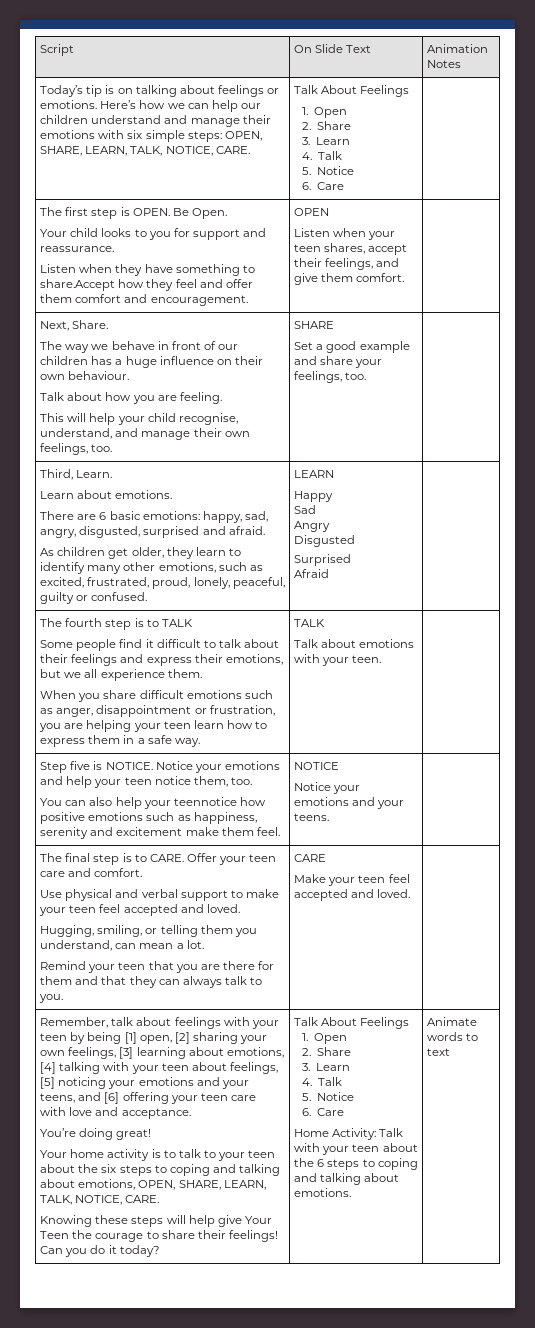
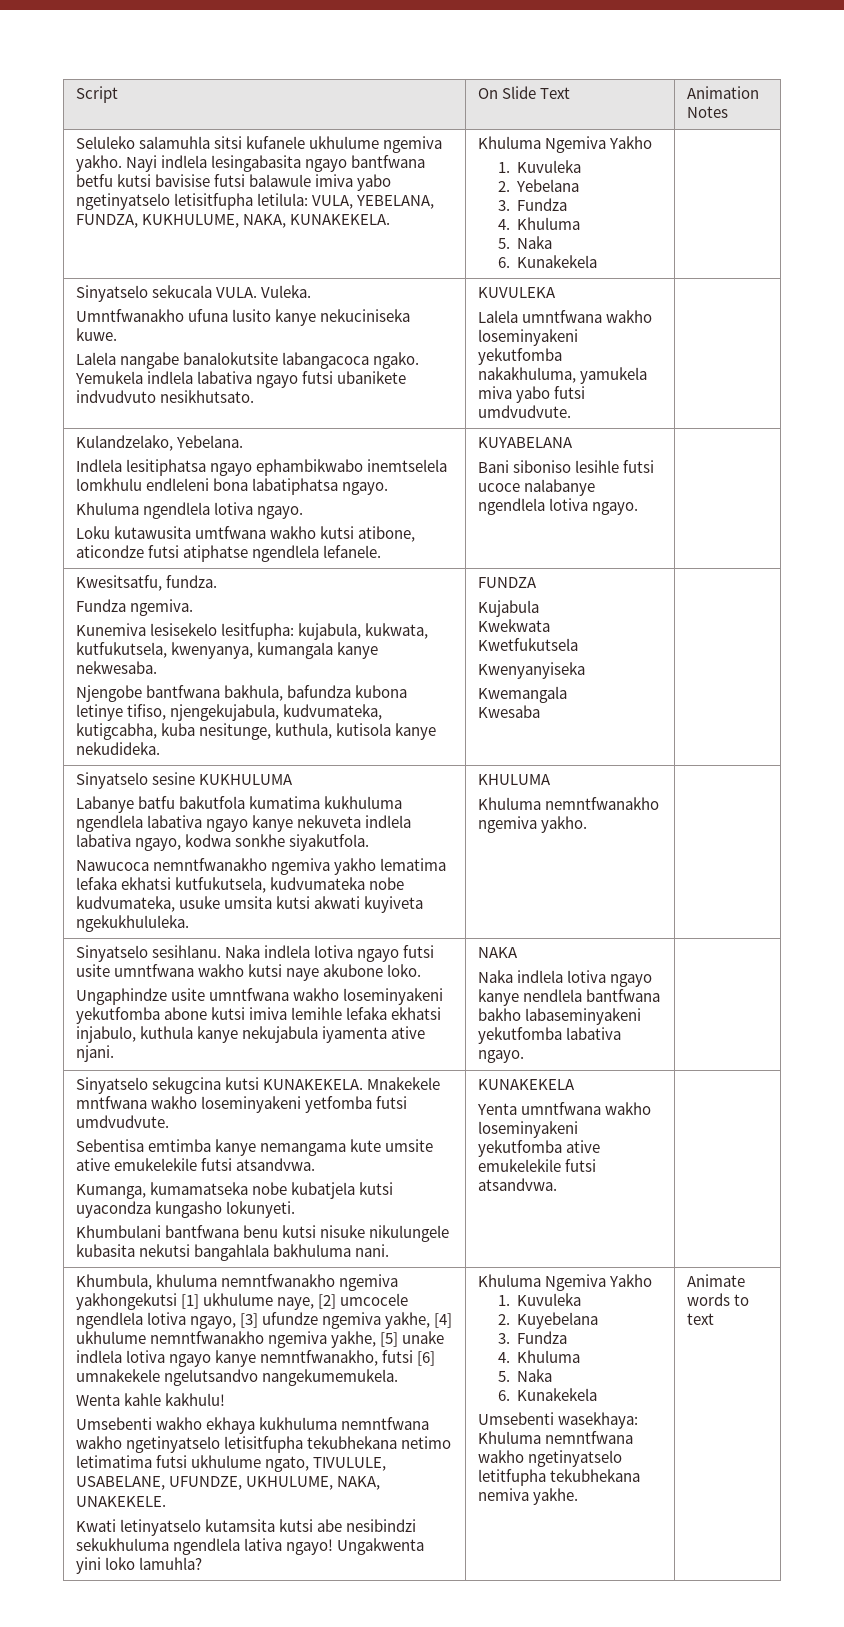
[40,85,279,97] [40,100,261,112] [40,115,271,127] [40,130,262,142] [40,146,250,156] [294,85,410,97] [301,107,347,118] [301,121,351,130] [301,137,350,145] [301,151,342,160] [301,166,354,175] [301,182,344,190] [40,207,227,219] [40,228,266,240] [40,246,115,252] [40,264,255,276] [40,279,253,291] [40,294,248,306] [294,208,330,216] [294,228,396,240] [294,243,408,255] [294,258,400,270] [294,273,405,285] [40,320,109,331] [40,341,238,353] [40,356,263,368] [40,371,130,380] [40,392,222,404] [40,413,238,425] [40,428,250,440] [40,443,113,455] [294,321,335,329] [294,341,410,353] [294,356,383,368] [294,371,367,383] [40,469,113,480] [40,490,173,499] [40,511,268,523] [40,526,265,538] [40,547,241,559] [40,562,263,574] [40,577,285,589] [40,592,148,604] [294,470,335,478] [294,491,334,502] [294,505,317,514] [294,521,331,532] [294,535,356,547] [294,554,352,566] [294,569,330,578] [40,618,193,630] [40,639,279,651] [40,654,283,666] [40,669,202,681] [40,690,273,702] [40,705,275,717] [39,720,267,732] [40,735,200,747] [294,619,326,627] [294,639,415,648] [294,654,382,666] [40,761,280,773] [40,776,252,788] [40,797,266,809] [40,812,257,824] [40,827,280,839] [294,762,340,770] [294,782,361,794] [294,797,405,809] [294,813,330,821] [40,853,277,865] [40,868,143,877] [40,889,279,901] [39,904,240,916] [40,925,257,937] [40,940,204,951] [40,961,274,973] [40,976,262,988] [39,994,64,1003] [294,854,327,862] [294,874,410,886] [294,889,411,901] [40,1017,279,1029] [40,1032,267,1044] [40,1047,284,1059] [40,1062,278,1074] [40,1077,249,1089] [40,1092,256,1104] [40,1107,191,1119] [40,1128,152,1140] [40,1149,276,1161] [40,1164,280,1176] [40,1179,266,1190] [40,1195,160,1205] [40,1215,272,1227] [40,1230,278,1242] [40,1245,160,1257] [294,1017,410,1029] [301,1033,347,1044] [301,1047,351,1056] [301,1063,350,1071] [301,1077,342,1086] [301,1092,354,1101] [301,1108,344,1116] [294,1128,404,1140] [294,1143,418,1155] [294,1158,418,1170] [294,1173,400,1185] [294,1188,352,1197] Today’s tip is on talking about feelings or emotions. Here’s how we can help our children understand and manage their emotions with six simple steps: OPEN, SHARE, LEARN, TALK, NOTICE, CARE. | Talk About Feelings // 1. Open // 2. Share // 3. Learn // 4. Talk // 5. Notice // 6. Care | // The first step is OPEN. Be Open. // Your child looks to you for support and reassurance. // Listen when they have something to share.Accept how they feel and offer them comfort and encouragement. | OPEN // Listen when your teen shares, accept their feelings, and give them comfort. | // Next, Share. // The way we behave in front of our children has a huge influence on their own behaviour. // Talk about how you are feeling. // This will help your child recognise, understand, and manage their own feelings, too. | SHARE // Set a good example and share your feelings, too. | // Third, Learn. // Learn about emotions. // There are 6 basic emotions: happy, sad, angry, disgusted, surprised and afraid. // As children get older, they learn to identify many other emotions, such as excited, frustrated, proud, lonely, peaceful, guilty or confused. | LEARN // Happy // Sad // Angry // Disgusted // Surprised // Afraid | // The fourth step is to TALK // Some people find it difficult to talk about their feelings and express their emotions, but we all experience them. // When you share difficult emotions such as anger, disappointment or frustration, you are helping your teen learn how to express them in a safe way. | TALK // Talk about emotions with your teen. | // Step five is NOTICE. Notice your emotions and help your teen notice them, too. // You can also help your teennotice how positive emotions such as happiness, serenity and excitement make them feel. | NOTICE // Notice your emotions and your teens. | // The final step is to CARE. Offer your teen care and comfort. // Use physical and verbal support to make your teen feel accepted and loved. // Hugging, smiling, or telling them you understand, can mean a lot. // Remind your teen that you are there for them and that they can always talk to you. | CARE // Make your teen feel accepted and loved. | // Remember, talk about feelings with your teen by being [1] open, [2] sharing your own feelings, [3] learning about emotions, [4] talking with your teen about feelings, [5] noticing your emotions and your teens, and [6] offering your teen care with love and acceptance. // You’re doing great! // Your home activity is to talk to your teen about the six steps to coping and talking about emotions, OPEN, SHARE, LEARN, TALK, NOTICE, CARE. // Knowing these steps will help give Your Teen the courage to share their feelings! Can you do it today? | Talk About Feelings // 1. Open // 2. Share // 3. Learn // 4. Talk // 5. Notice // 6. Care // Home Activity: Talk with your teen about the 6 steps to coping and talking about emotions. -> [75,136,443,153] [75,155,426,172] [75,174,392,191] [75,193,435,210] [75,214,391,228] [477,136,653,153] [497,160,582,173] [497,179,580,192] [497,198,568,211] [497,217,581,230] [497,236,553,249] [497,255,598,268] [75,285,312,302] [75,309,411,326] [75,328,117,341] [75,352,420,369] [74,371,407,388] [75,390,254,403] [477,287,556,298] [477,310,653,323] [477,329,578,346] [477,348,562,365] [477,367,647,384] [477,386,586,403] [477,405,571,418] [75,435,243,451] [75,459,448,476] [75,478,389,495] [75,502,304,519] [75,526,416,542] [75,545,382,562] [477,437,573,448] [477,460,655,473] [477,479,595,496] [477,498,639,515] [75,575,217,591] [75,599,193,616] [75,623,429,640] [75,642,379,659] [75,661,157,674] [75,685,408,702] [75,704,383,721] [75,723,437,740] [75,742,160,755] [477,577,537,588] [477,600,539,617] [477,619,550,632] [477,638,578,651] [477,662,585,679] [477,686,567,703] [477,705,540,718] [75,772,294,789] [75,796,403,813] [75,815,412,832] [75,834,370,851] [75,858,447,875] [75,877,405,893] [75,896,424,913] [75,915,189,932] [477,774,551,785] [477,797,659,810] [477,816,587,833] [75,945,435,962] [75,964,422,981] [75,988,444,1005] [75,1007,442,1024] [75,1026,426,1043] [75,1045,114,1062] [477,947,518,958] [477,970,653,987] [477,989,661,1006] [477,1008,641,1025] [477,1027,621,1044] [477,1050,524,1063] [75,1077,441,1094] [75,1096,408,1113] [75,1115,169,1128] [75,1139,434,1156] [75,1158,316,1171] [75,1182,394,1199] [75,1201,296,1218] [75,1225,450,1242] [75,1244,390,1261] [477,1079,575,1090] [476,1102,652,1115] [477,1121,578,1138] [477,1140,600,1157] [477,1159,596,1172] [477,1178,557,1191] [75,1274,399,1291] [75,1293,409,1310] [75,1312,453,1329] [75,1331,445,1348] [75,1350,436,1367] [75,1369,399,1386] [75,1393,226,1406] [75,1417,430,1434] [75,1436,452,1453] [75,1455,387,1472] [75,1476,381,1490] [75,1496,166,1507] [75,1519,417,1536] [75,1538,425,1555] [75,1557,203,1574] [477,1274,653,1291] [497,1293,582,1306] [497,1312,599,1329] [497,1331,568,1344] [497,1350,581,1363] [497,1369,553,1382] [497,1388,598,1401] [477,1412,638,1429] [477,1431,633,1444] [477,1450,622,1467] [477,1469,640,1486] [477,1488,578,1505] Seluleko salamuhla sitsi kufanele ukhulume ngemiva yakho. Nayi indlela lesingabasita ngayo bantfwana betfu kutsi bavisise futsi balawule imiva yabo ngetinyatselo letisitfupha letilula: VULA, YEBELANA, FUNDZA, KUKHULUME, NAKA, KUNAKEKELA. | Khuluma Ngemiva Yakho // 1. Kuvuleka // 2. Yebelana // 3. Fundza // 4. Khuluma // 5. Naka // 6. Kunakekela | // Sinyatselo sekucala VULA. Vuleka. // Umntfwanakho ufuna lusito kanye nekuciniseka kuwe. // Lalela nangabe banalokutsite labangacoca ngako. Yemukela indlela labativa ngayo futsi ubanikete indvudvuto nesikhutsato. | KUVULEKA // Lalela umntfwana wakho loseminyakeni yekutfomba nakakhuluma, yamukela miva yabo futsi umdvudvute. | // Kulandzelako, Yebelana. // Indlela lesitiphatsa ngayo ephambikwabo inemtselela lomkhulu endleleni bona labatiphatsa ngayo. // Khuluma ngendlela lotiva ngayo. // Loku kutawusita umtfwana wakho kutsi atibone, aticondze futsi atiphatse ngendlela lefanele. | KUYABELANA // Bani siboniso lesihle futsi ucoce nalabanye ngendlela lotiva ngayo. | // Kwesitsatfu, fundza. // Fundza ngemiva. // Kunemiva lesisekelo lesitfupha: kujabula, kukwata, kutfukutsela, kwenyanya, kumangala kanye nekwesaba. // Njengobe bantfwana bakhula, bafundza kubona letinye tifiso, njengekujabula, kudvumateka, kutigcabha, kuba nesitunge, kuthula, kutisola kanye nekudideka. | FUNDZA // Kujabula // Kwekwata // Kwetfukutsela // Kwenyanyiseka // Kwemangala // Kwesaba | // Sinyatselo sesine KUKHULUMA // Labanye batfu bakutfola kumatima kukhuluma ngendlela labativa ngayo kanye nekuveta indlela labativa ngayo, kodwa sonkhe siyakutfola. // Nawucoca nemntfwanakho ngemiva yakho lematima lefaka ekhatsi kutfukutsela, kudvumateka nobe kudvumateka, usuke umsita kutsi akwati kuyiveta ngekukhululeka. | KHULUMA // Khuluma nemntfwanakho ngemiva yakho. | // Sinyatselo sesihlanu. Naka indlela lotiva ngayo futsi usite umntfwana wakho kutsi naye akubone loko. // Ungaphindze usite umntfwana wakho loseminyakeni yekutfomba abone kutsi imiva lemihle lefaka ekhatsi injabulo, kuthula kanye nekujabula iyamenta ative njani. | NAKA // Naka indlela lotiva ngayo kanye nendlela bantfwana bakho labaseminyakeni yekutfomba labativa ngayo. | // Sinyatselo sekugcina kutsi KUNAKEKELA. Mnakekele mntfwana wakho loseminyakeni yetfomba futsi umdvudvute. // Sebentisa emtimba kanye nemangama kute umsite ative emukelekile futsi atsandvwa. // Kumanga, kumamatseka nobe kubatjela kutsi uyacondza kungasho lokunyeti. // Khumbulani bantfwana benu kutsi nisuke nikulungele kubasita nekutsi bangahlala bakhuluma nani. | KUNAKEKELA // Yenta umntfwana wakho loseminyakeni yekutfomba ative emukelekile futsi atsandvwa. | // Khumbula, khuluma nemntfwanakho ngemiva yakhongekutsi [1] ukhulume naye, [2] umcocele ngendlela lotiva ngayo, [3] ufundze ngemiva yakhe, [4] ukhulume nemntfwanakho ngemiva yakhe, [5] unake indlela lotiva ngayo kanye nemntfwanakho, futsi [6] umnakekele ngelutsandvo nangekumemukela. // Wenta kahle kakhulu! // Umsebenti wakho ekhaya kukhuluma nemntfwana wakho ngetinyatselo letisitfupha tekubhekana netimo letimatima futsi ukhulume ngato, TIVULULE, USABELANE, UFUNDZE, UKHULUME, NAKA, UNAKEKELE. // Kwati letinyatselo kutamsita kutsi abe nesibindzi sekukhuluma ngendlela lativa ngayo! Ungakwenta yini loko lamuhla? | Khuluma Ngemiva Yakho // 1. Kuvuleka // 2. Kuyebelana // 3. Fundza // 4. Khuluma // 5. Naka // 6. Kunakekela // Umsebenti wasekhaya: Khuluma nemntfwana wakho ngetinyatselo letitfupha tekubhekana nemiva yakhe.

